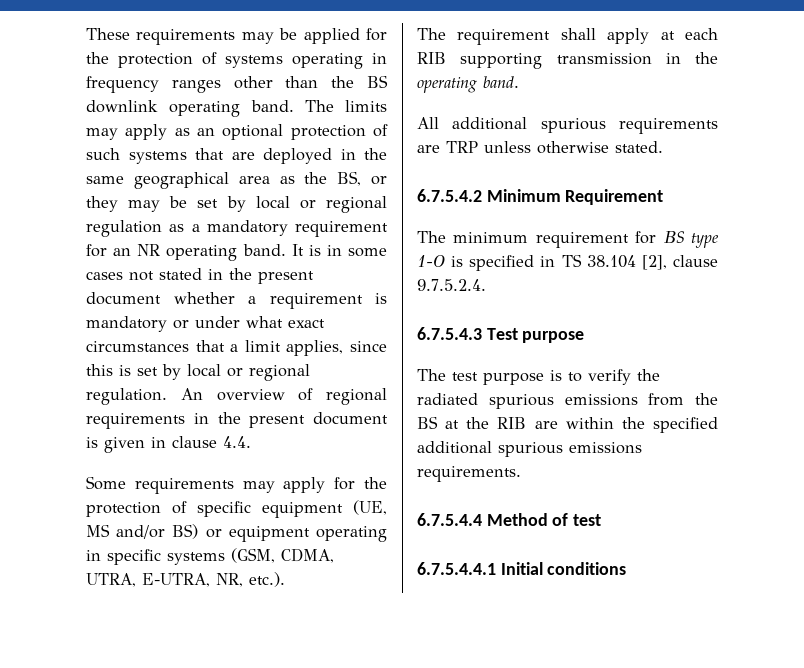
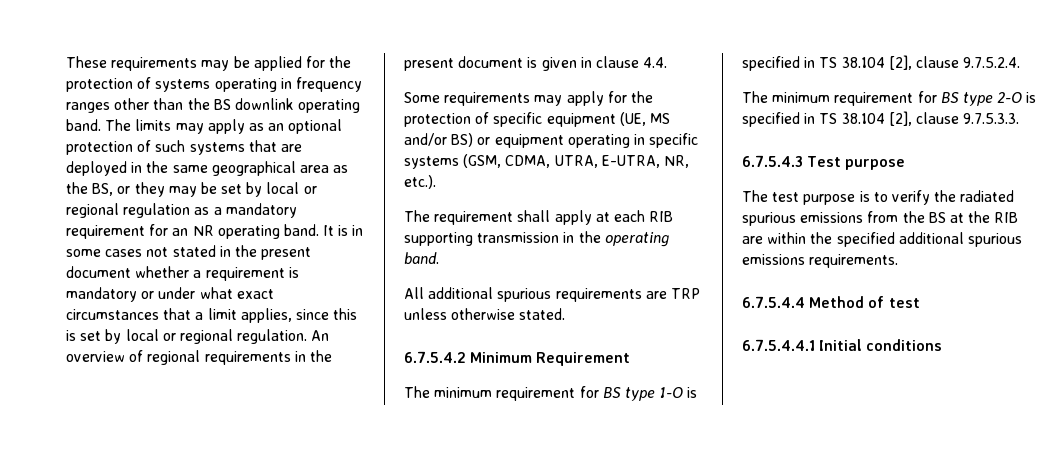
(486, 285) none -> [742,91,1037,106] [742,111,1020,127] // The minimum requirement for BS type 2-O is specified in TS 38.104 [2], clause 9.7.5.3.3.

